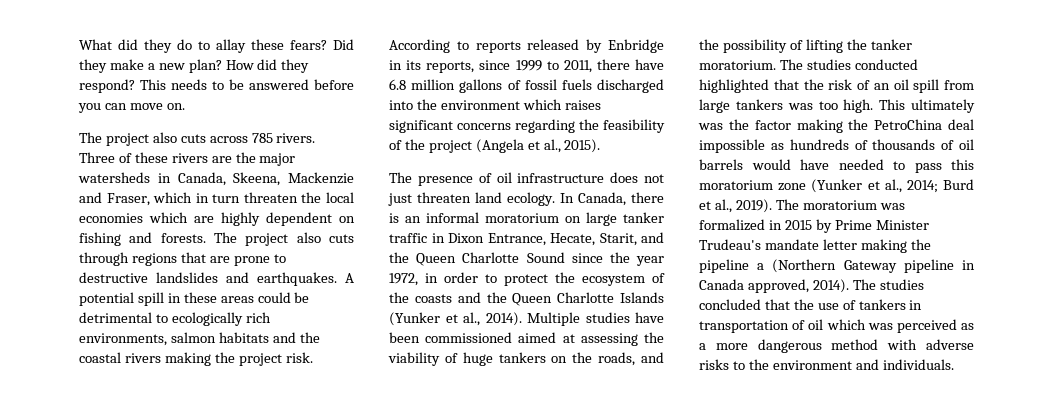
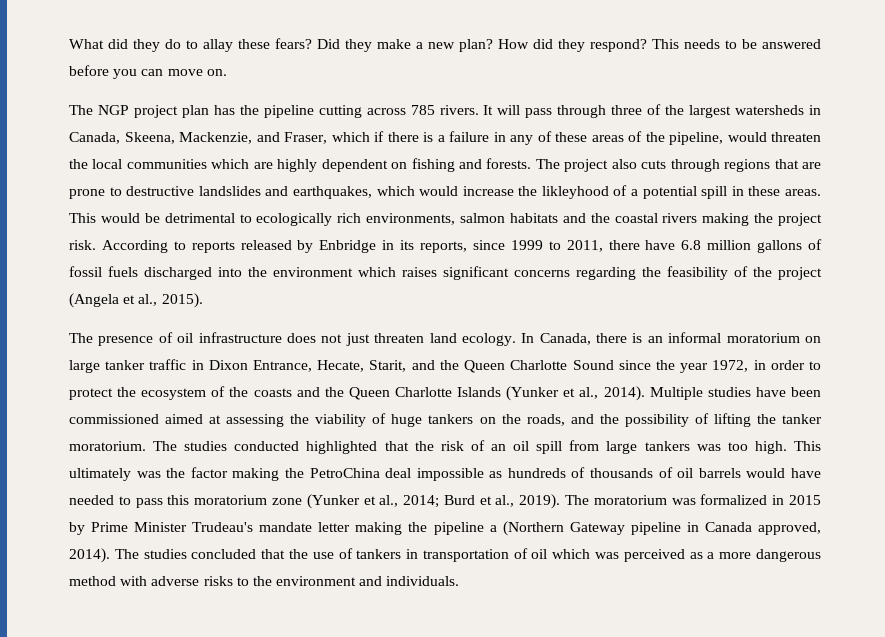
[105,132,316,146] [79,152,296,166] project also cuts across 785 rivers. Three of these rivers are the major -> [97,104,732,118] NGP project plan has the pipeline cutting across 785 rivers. It will pass through three of the largest
[288,172,354,184] Mackenzie -> [179,132,252,144] Mackenzie,
[195,193,241,203] in turn -> [374,131,767,145] if there is a failure in any of these areas of the pipeline, would
[79,213,143,223] economies -> [126,159,207,169] communities
[257,272,354,286] earthquakes. A -> [292,185,639,199] earthquakes, which would increase the likleyhood of a
[220,292,291,303] areas could -> [785,189,822,196] [69,213,140,223] areas. This would

